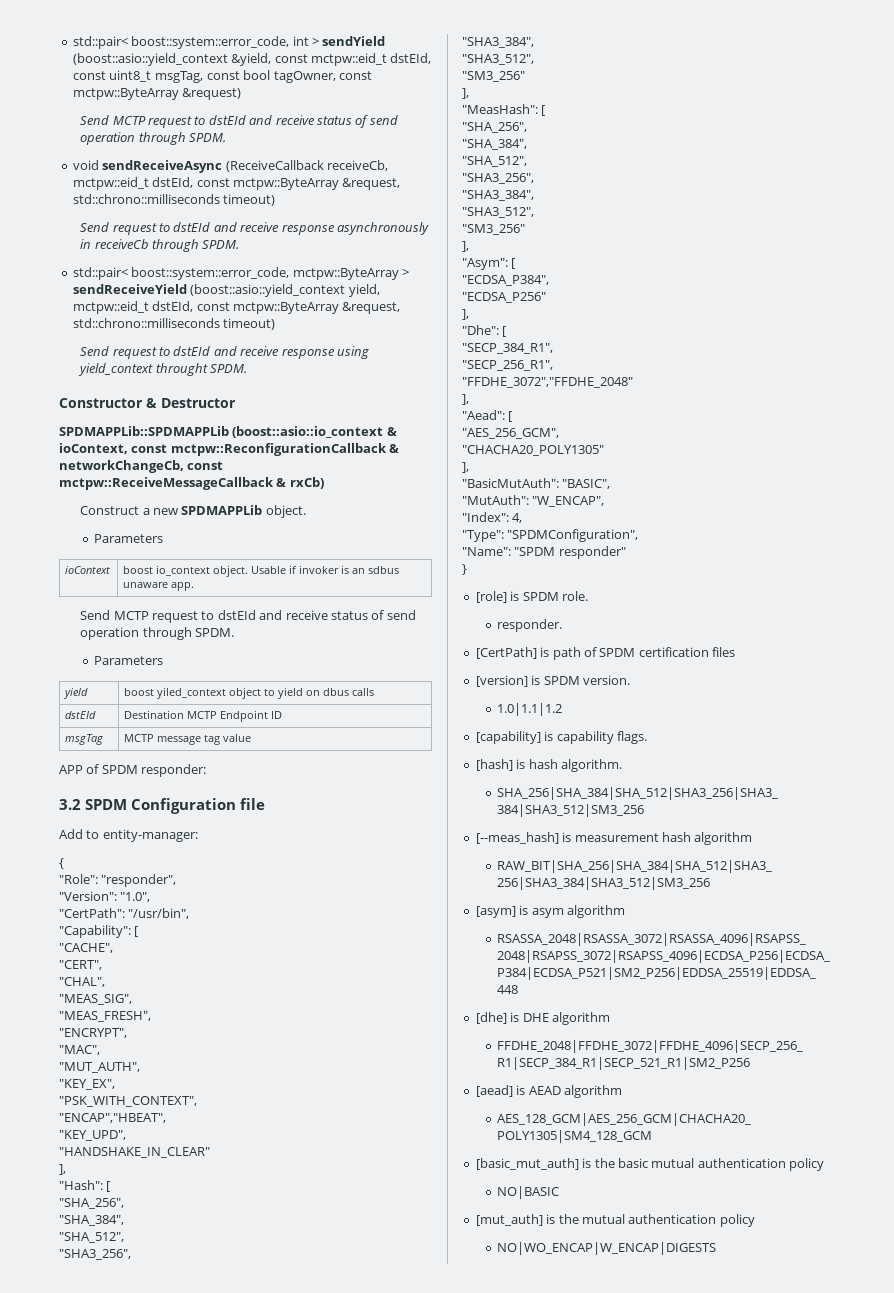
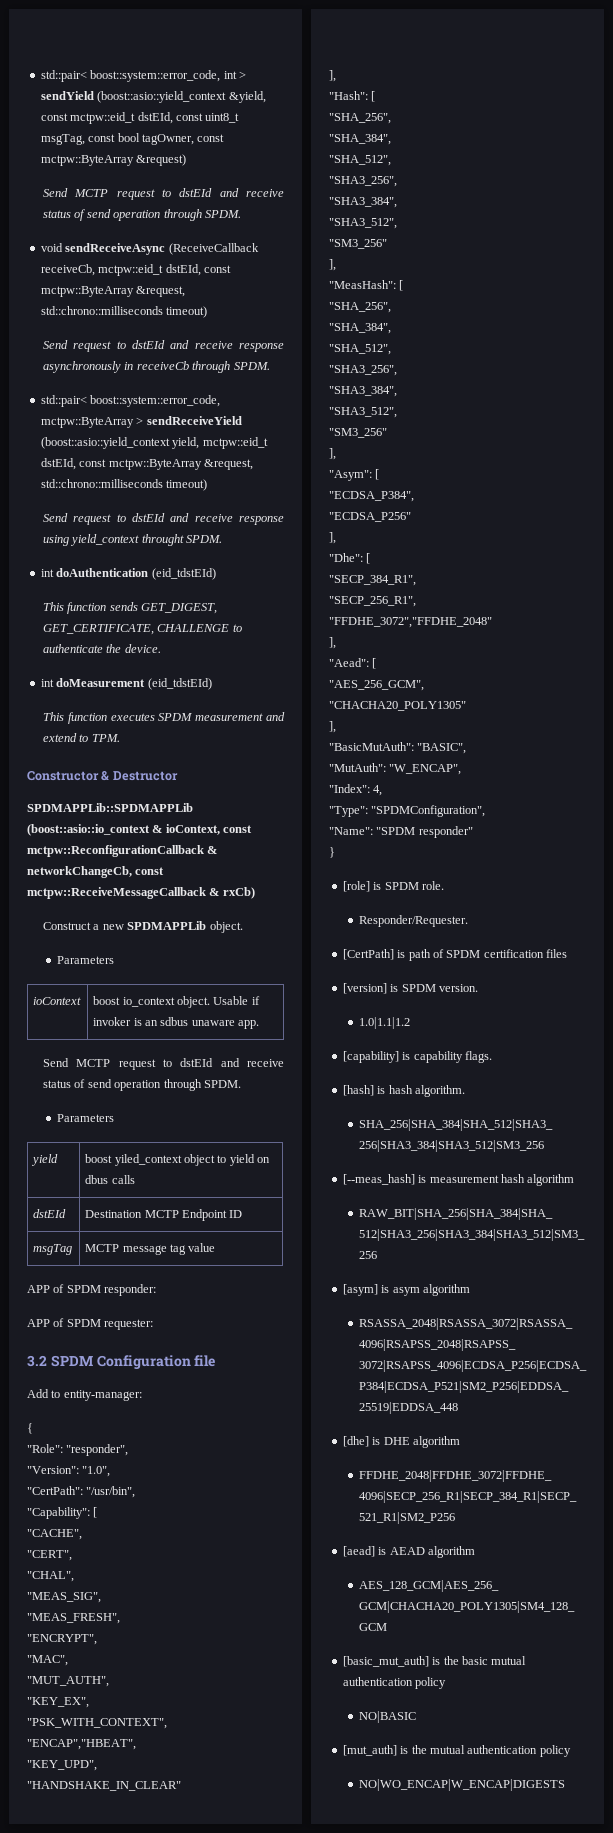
(248, 368) none -> [40,568,216,580] [43,602,218,614] [43,624,242,635] [43,644,161,653] [40,678,212,690] [43,712,285,724] [43,733,120,742] // int doAuthentication (eid_tdstEId) // This function sends GET_DIGEST, GET_CERTIFICATE, CHALLENGE to authenticate the device. // int doMeasurement (eid_tdstEId) // This function executes SPDM measurement and extend to TPM.
(207, 770) none -> [27,1318,154,1330] // APP of SPDM requester:
[497,619,563,632] responder. -> [358,915,468,927] Responder/Requester.

